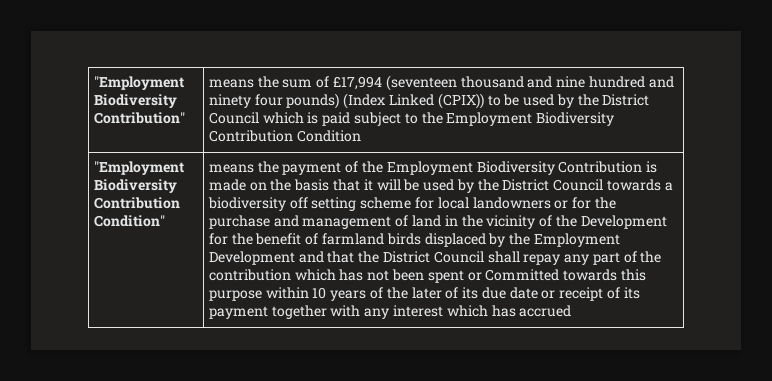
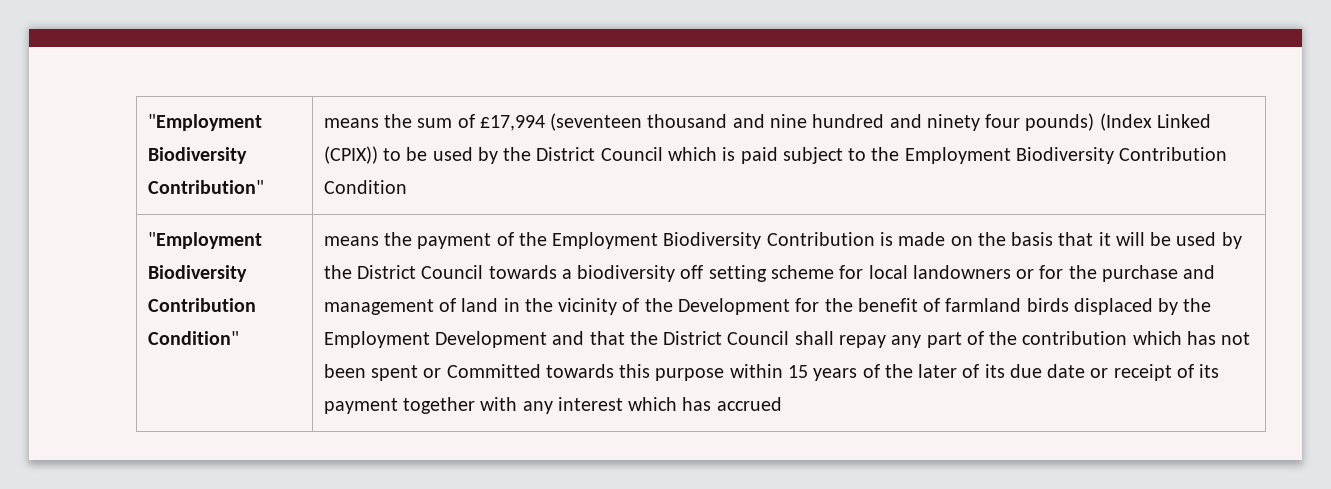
[312,287,327,299] 10 -> [787,365,808,378] 15

